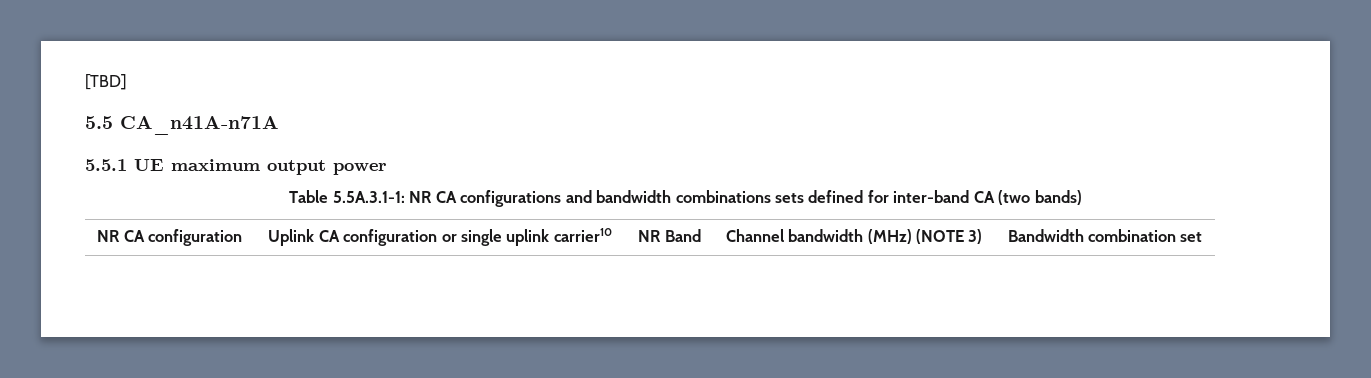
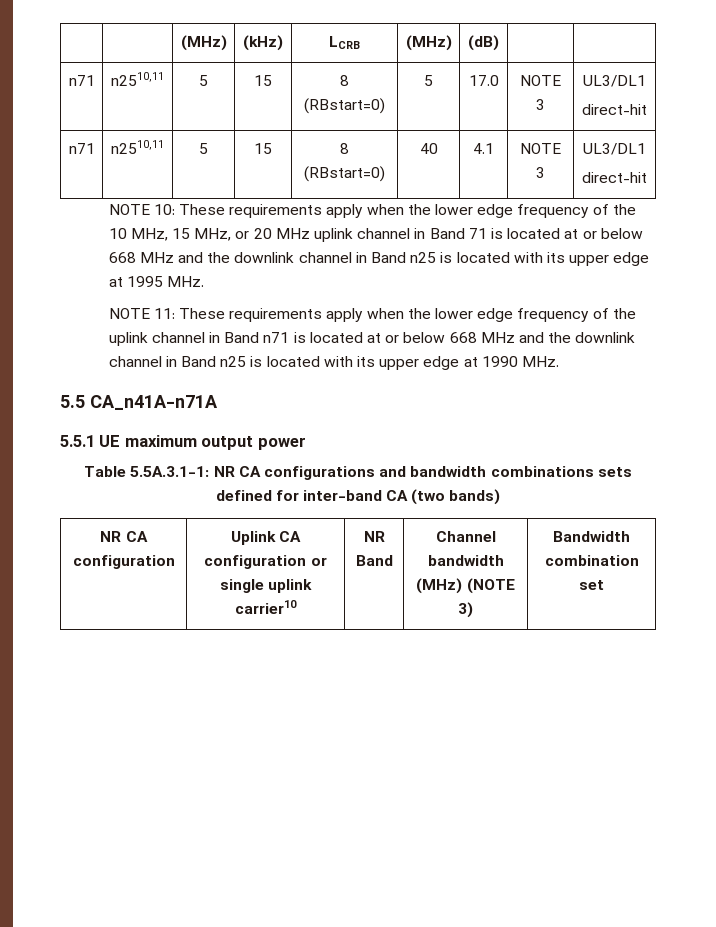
[85,74,127,90] [TBD] -> [180,35,227,51] [243,35,283,51] [329,36,360,49] [405,35,452,51] [468,35,499,51] [68,75,95,86] [111,72,164,86] [199,75,208,86] [254,75,272,86] [340,75,349,86] [304,98,385,114] [424,75,433,86] [468,75,499,86] [520,75,561,86] [536,99,545,110] [583,75,646,87] [582,104,647,115] [68,143,95,154] [111,140,164,154] [199,143,208,154] [254,143,272,154] [340,143,349,154] [304,166,385,182] [419,143,438,154] [473,143,494,154] [520,143,561,154] [536,167,545,178] [583,143,646,155] [582,172,647,183] [108,204,636,218] [108,228,643,242] [108,252,650,266] [108,276,205,287] [108,308,636,322] [108,332,636,346] [108,356,559,370] | | (MHz) | (kHz) | LCRB | (MHz) | (dB) | | // n71 | n2510,11 | 5 | 15 | 8 (RBstart=0) | 5 | 17.0 | NOTE 3 | UL3/DL1 // direct-hit // n71 | n2510,11 | 5 | 15 | 8 (RBstart=0) | 40 | 4.1 | NOTE 3 | UL3/DL1 // direct-hit // NOTE 10: These requirements apply when the lower edge frequency of the 10 MHz, 15 MHz, or 20 MHz uplink channel in Band 71 is located at or below 668 MHz and the downlink channel in Band n25 is located with its upper edge at 1995 MHz. // NOTE 11: These requirements apply when the lower edge frequency of the uplink channel in Band n71 is located at or below 668 MHz and the downlink channel in Band n25 is located with its upper edge at 1990 MHz.

